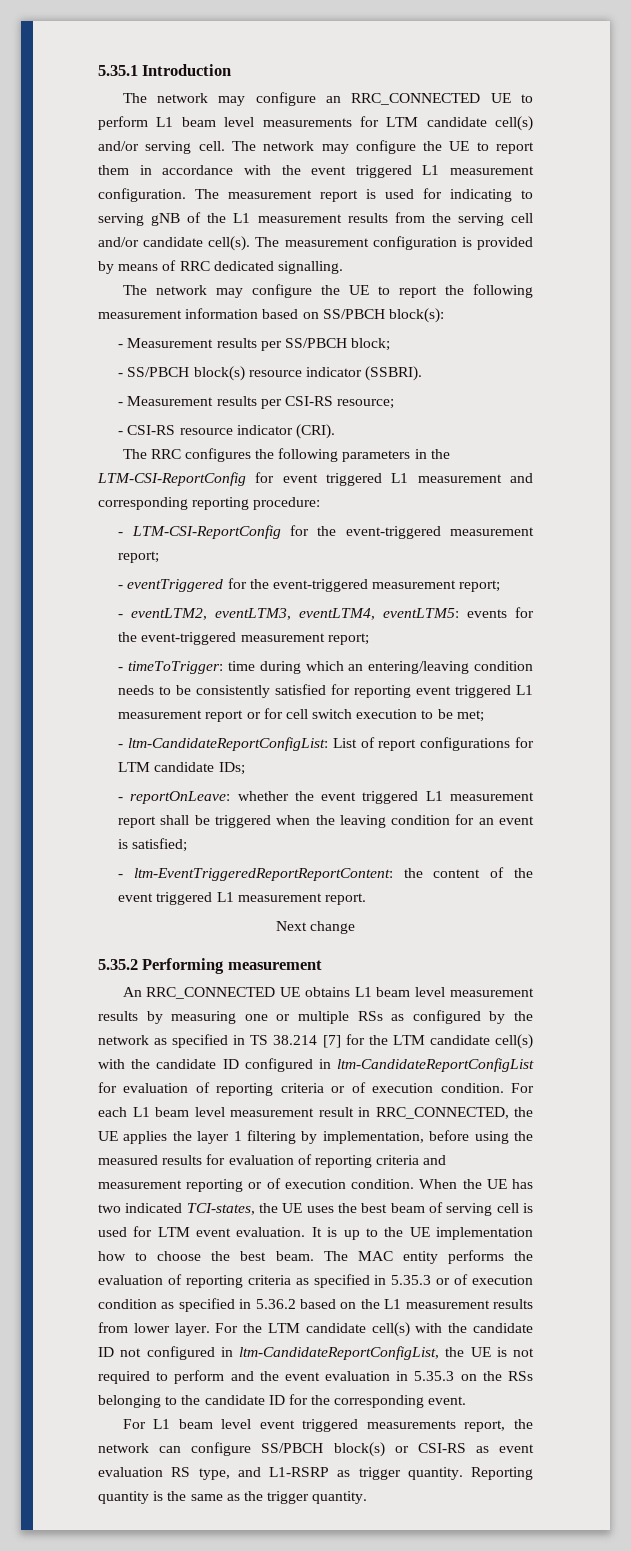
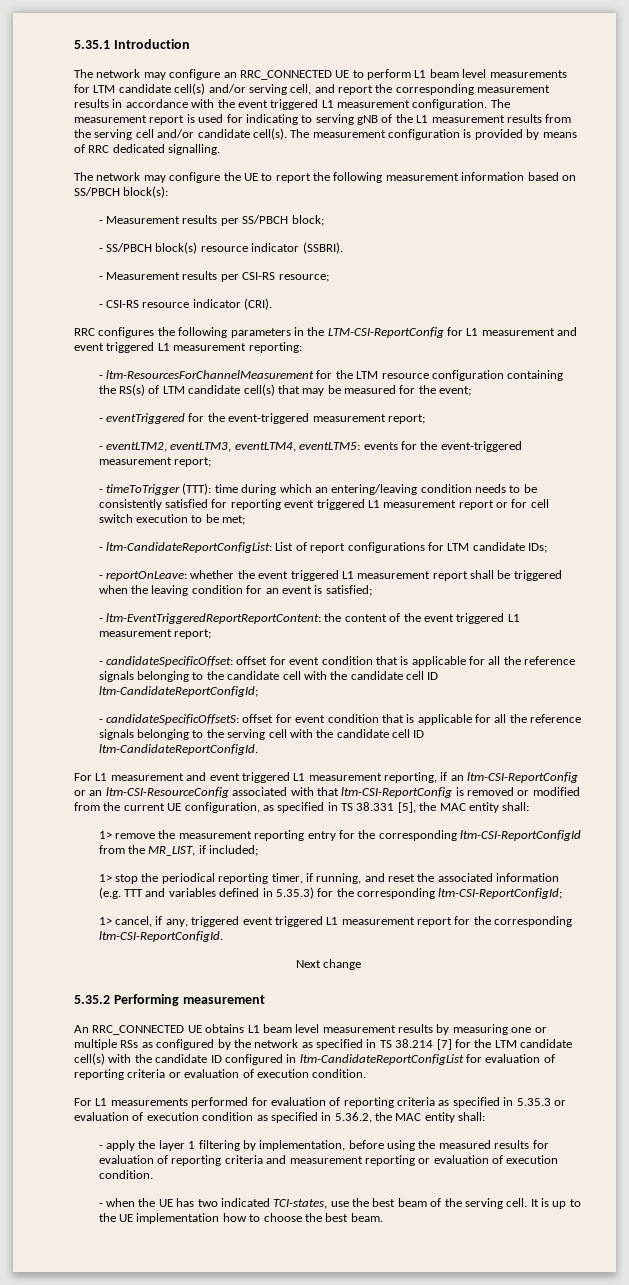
[198,140,534,154] [98,165,129,175] cell. The network may configure the UE to report them -> [290,84,551,95] [74,99,109,108] cell, and report the corresponding measurement results
[122,449,147,459] The -> (273, 304) none
[282,473,533,486] [98,497,321,510] [118,525,534,539] [118,551,160,563] event triggered L1 measurement and corresponding reporting procedure: // - LTM-CSI-ReportConfig for the event-triggered measurement report; -> [466,327,578,336] [74,342,302,353] [98,370,564,381] [98,384,472,396] L1 measurement and event triggered L1 measurement reporting: // - ltm-ResourcesForChannelMeasurement for the LTM resource configuration containing the RS(s) of LTM candidate cell(s) that may be measured for the event;
[128,661,224,674] timeToTrigger: -> [106,483,212,495] timeToTrigger (TTT):
[324,893,366,905] report. -> [174,629,212,639] [98,656,576,667] [98,671,439,682] [98,686,258,697] [98,714,582,725] [98,729,425,740] [98,744,258,755] [74,772,579,783] [74,787,580,798] [74,802,530,813] [98,830,582,841] [98,845,259,856] [98,873,560,884] [98,887,563,899] [98,916,573,927] [98,931,223,942] report; // - candidateSpecificOffset: offset for event condition that is applicable for all the reference signals belonging to the candidate cell with the candidate cell ID ltm-CandidateReportConfigId; // - candidateSpecificOffsetS: offset for event condition that is applicable for all the reference signals belonging to the serving cell with the candidate cell ID ltm-CandidateReportConfigId. // For L1 measurement and event triggered L1 measurement reporting, if an ltm-CSI-ReportConfig or an ltm-CSI-ResourceConfig associated with that ltm-CSI-ReportConfig is removed or modified from the current UE configuration, as specified in TS 38.331 [5], the MAC entity shall: // 1> remove the measurement reporting entry for the corresponding ltm-CSI-ReportConfigId from the MR_LIST, if included; // 1> stop the periodical reporting timer, if running, and reset the associated information (e.g. TTT and variables defined in 5.35.3) for the corresponding ltm-CSI-ReportConfigId; // 1> cancel, if any, triggered event triggered L1 measurement report for the corresponding ltm-CSI-ReportConfigId.
[351,1082,534,1093] [98,1107,533,1119] [98,1131,168,1144] of execution condition. For each L1 beam level measurement result in RRC_CONNECTED, the UE applies -> [184,1069,367,1078] [74,1097,566,1108] [74,1112,486,1123] [98,1140,136,1151] evaluation of execution condition. // For L1 measurements performed for evaluation of reporting criteria as specified in 5.35.3 or evaluation of execution condition as specified in 5.36.2, the MAC entity shall: // - apply
[266,1178,458,1189] of execution condition. When -> [433,1155,559,1164] [98,1170,153,1179] [98,1198,136,1207] evaluation of execution condition. // - when
[259,1203,334,1213] the UE uses -> [330,1201,349,1207] use
[446,1203,533,1216] [98,1226,306,1237] serving cell is used for LTM event evaluation. -> [444,1198,528,1209] the serving cell.
[323,1250,533,1264] [98,1274,533,1288] [98,1298,533,1312] [98,1322,533,1337] [98,1346,534,1360] [98,1370,533,1384] [98,1394,467,1408] [122,1419,533,1432] [98,1442,534,1457] [98,1467,533,1480] [98,1491,368,1504] The MAC entity performs the evaluation of reporting criteria as specified in 5.35.3 or of execution condition as specified in 5.36.2 based on the L1 measurement results from lower layer. For the LTM candidate cell(s) with the candidate ID not configured in ltm-CandidateReportConfigList, the UE is not required to perform and the event evaluation in 5.35.3 on the RSs belonging to the candidate ID for the corresponding event. // For L1 beam level event triggered measurements report, the network can configure SS/PBCH block(s) or CSI-RS as event evaluation RS type, and L1-RSRP as trigger quantity. Reporting quantity is the same as the trigger quantity. -> (383, 1217) none

